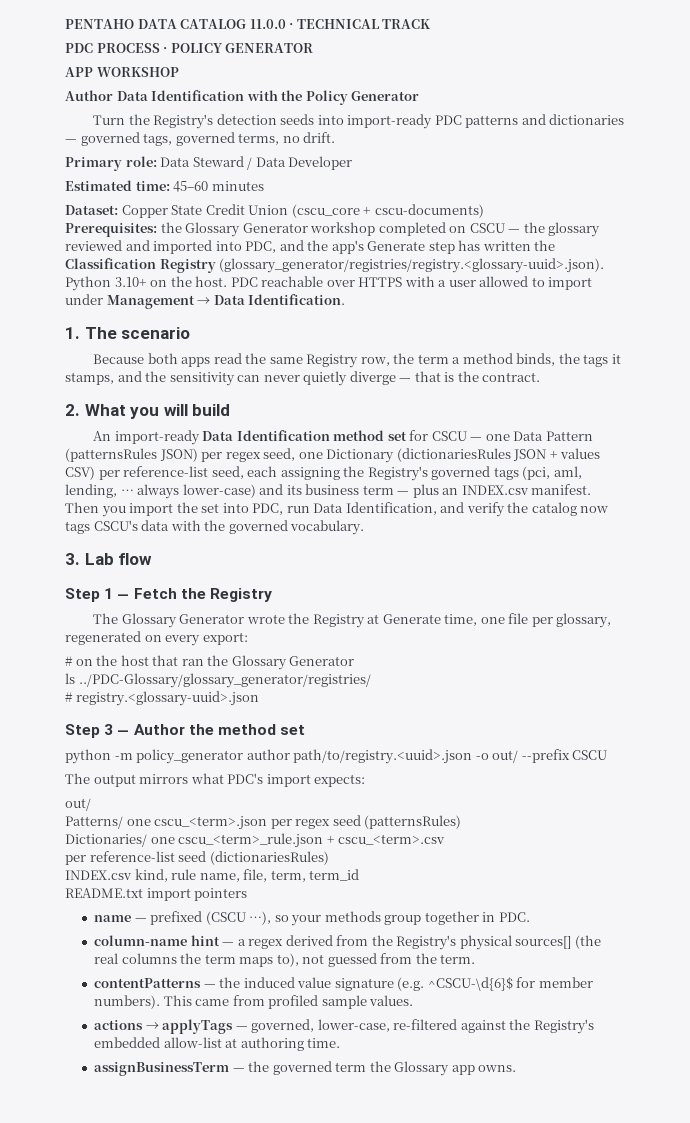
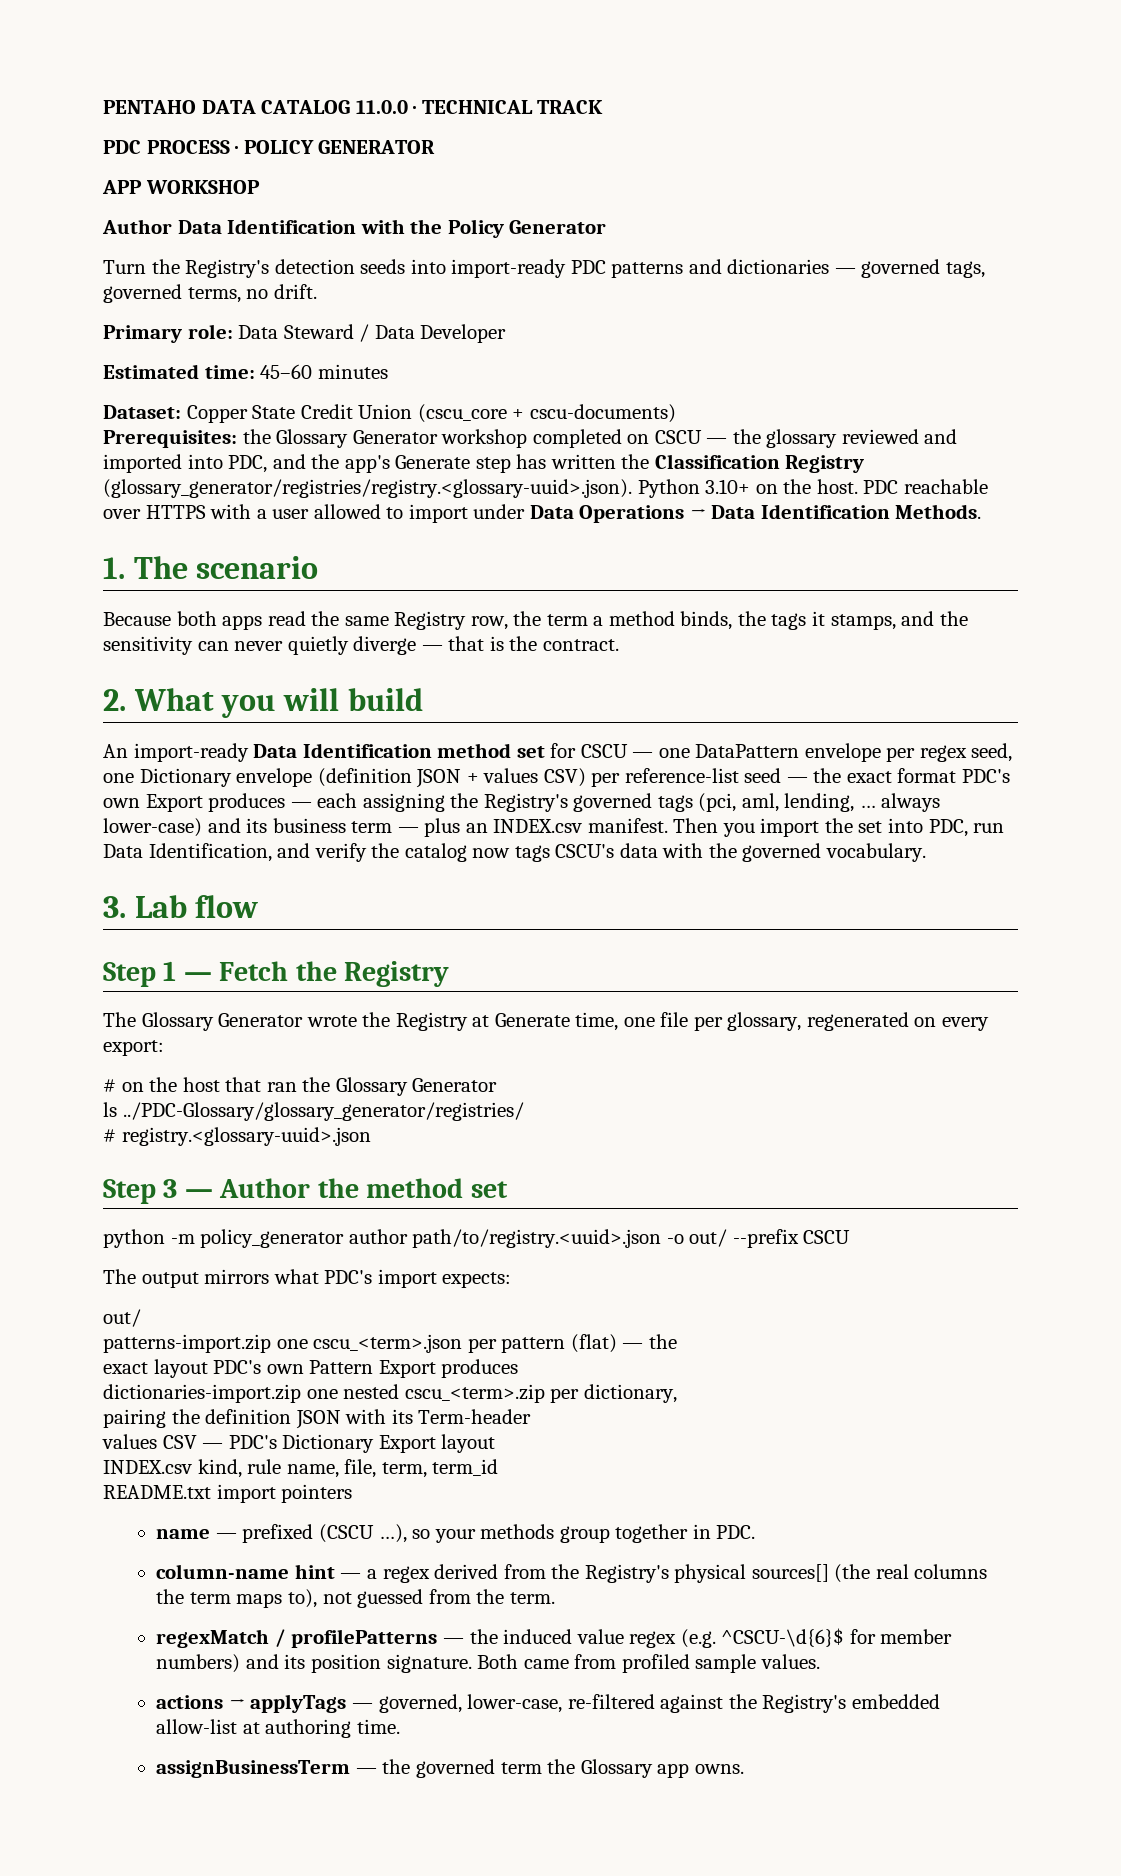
[106,294,346,309] Management → Data Identification. -> [529,504,982,523] Data Operations → Data Identification Methods.
[513,431,593,441] [65,448,198,462] Data Pattern (patternsRules JSON) -> [695,743,881,762] DataPattern envelope
[396,448,511,462] (dictionariesRules -> [236,768,412,787] envelope (definition
[211,466,244,479] seed, -> [744,768,1011,783] [103,793,312,812] seed — the exact format PDC's own Export produces —
[65,816,123,829] Patterns/ -> [103,1334,271,1353] patterns-import.zip
[295,815,462,829] [65,833,446,848] [65,851,329,865] regex seed (patternsRules) // Dictionaries/ one cscu_<term>_rule.json + cscu_<term>.csv // per reference-list seed (dictionariesRules) -> [501,1334,677,1353] [103,1359,519,1378] [103,1384,677,1403] [103,1409,532,1429] [102,1434,496,1453] pattern (flat) — the // exact layout PDC's own Pattern Export produces // dictionaries-import.zip one nested cscu_<term>.zip per dictionary, // pairing the definition JSON with its Term-header // values CSV — PDC's Dictionary Export layout
[94,978,202,988] contentPatterns -> [156,1629,438,1648] regexMatch / profilePatterns
[334,978,394,991] signature -> [629,1631,677,1648] regex
[94,995,192,1009] numbers). This -> [156,1654,519,1673] numbers) and its position signature. Both

